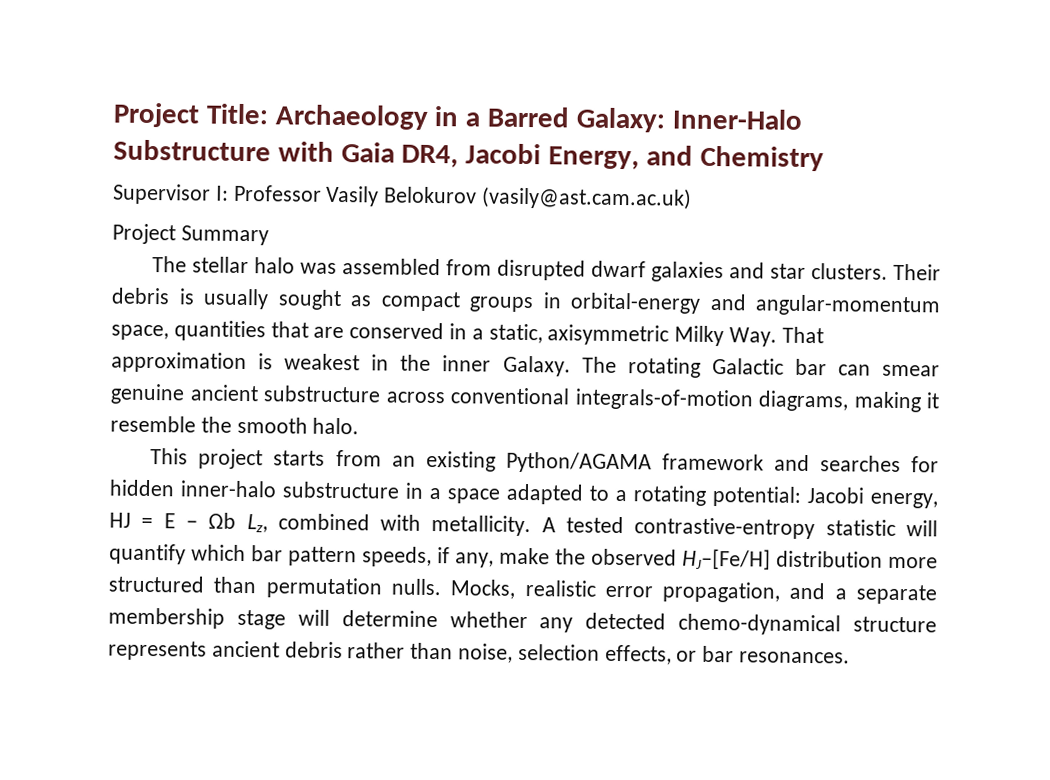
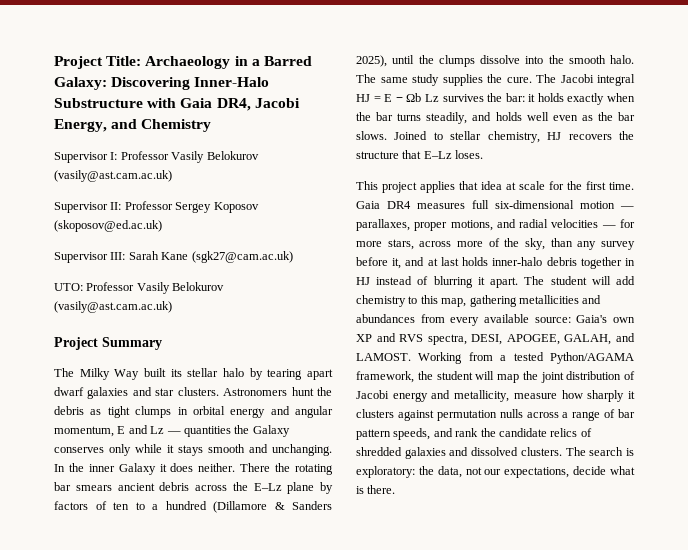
(666, 120) none -> [111,77,191,90] Discovering
[112,223,269,246] [152,256,587,281] Project Summary // The stellar halo was assembled from disrupted -> [54,201,259,213] [54,220,162,232] [54,251,293,263] [54,282,225,294] [54,301,172,313] [54,337,162,350] [54,368,333,380] Supervisor II: Professor Sergey Koposov (skoposov@ed.ac.uk) // Supervisor III: Sarah Kane (sgk27@cam.ac.uk) // UTO: Professor Vasily Belokurov (vasily@ast.cam.ac.uk) // Project Summary // The Milky Way built its stellar halo by tearing apart
[893,263,942,281] [111,287,941,317] [111,320,824,347] [111,351,940,378] [110,383,939,413] [110,415,360,435] [150,448,940,474] [109,479,938,509] Their debris is usually sought as compact groups in orbital-energy and angular-momentum space, quantities that are conserved in a static, axisymmetric Milky Way. That approximation is weakest in the inner Galaxy. The rotating Galactic bar can smear genuine ancient substructure across conventional integrals-of-motion diagrams, making it resemble the smooth halo. // This project starts from an existing Python/AGAMA framework and searches for hidden inner-halo substructure in a space adapted to a rotating potential: Jacobi energy, -> [223,387,332,396] [54,406,333,418] [54,425,290,437] [54,444,332,456] [54,463,333,475] [54,482,333,494] [54,501,332,513] [356,55,634,67] [356,74,635,86] Astronomers hunt the debris as tight clumps in orbital energy and angular momentum, E and Lz — quantities the Galaxy conserves only while it stays smooth and unchanging. In the inner Galaxy it does neither. There the rotating bar smears ancient debris across the E–Lz plane by factors of ten to a hundred (Dillamore & Sanders 2025), until the clumps dissolve into the smooth halo. The same study supplies the cure. The Jacobi integral
[246,513,938,540] [109,543,938,570] [108,575,937,605] [108,607,937,636] [108,640,851,665] Lz, combined with metallicity. A tested contrastive-entropy statistic will quantify which bar pattern speeds, if any, make the observed HJ–[Fe/H] distribution more structured than permutation nulls. Mocks, realistic error propagation, and a separate membership stage will determine whether any detected chemo-dynamical structure represents ancient debris rather than noise, selection effects, or bar resonances. -> [424,93,635,105] [356,112,635,124] [356,131,634,143] [356,150,484,159] [356,181,634,193] [356,200,634,209] [356,219,635,231] [356,238,635,250] [356,257,635,269] [356,276,635,288] [356,295,602,307] [356,314,635,326] [356,333,635,345] [356,352,634,364] [356,371,635,383] [356,390,635,402] [356,409,635,421] [356,428,592,440] [356,447,634,459] [356,466,635,478] [356,485,396,494] Lz survives the bar: it holds exactly when the bar turns steadily, and holds well even as the bar slows. Joined to stellar chemistry, HJ recovers the structure that E–Lz loses. // This project applies that idea at scale for the first time. Gaia DR4 measures full six-dimensional motion — parallaxes, proper motions, and radial velocities — for more stars, across more of the sky, than any survey before it, and at last holds inner-halo debris together in HJ instead of blurring it apart. The student will add chemistry to this map, gathering metallicities and abundances from every available source: Gaia's own XP and RVS spectra, DESI, APOGEE, GALAH, and LAMOST. Working from a tested Python/AGAMA framework, the student will map the joint distribution of Jacobi energy and metallicity, measure how sharply it clusters against permutation nulls across a range of bar pattern speeds, and rank the candidate relics of shredded galaxies and dissolved clusters. The search is exploratory: the data, not our expectations, decide what is there.

